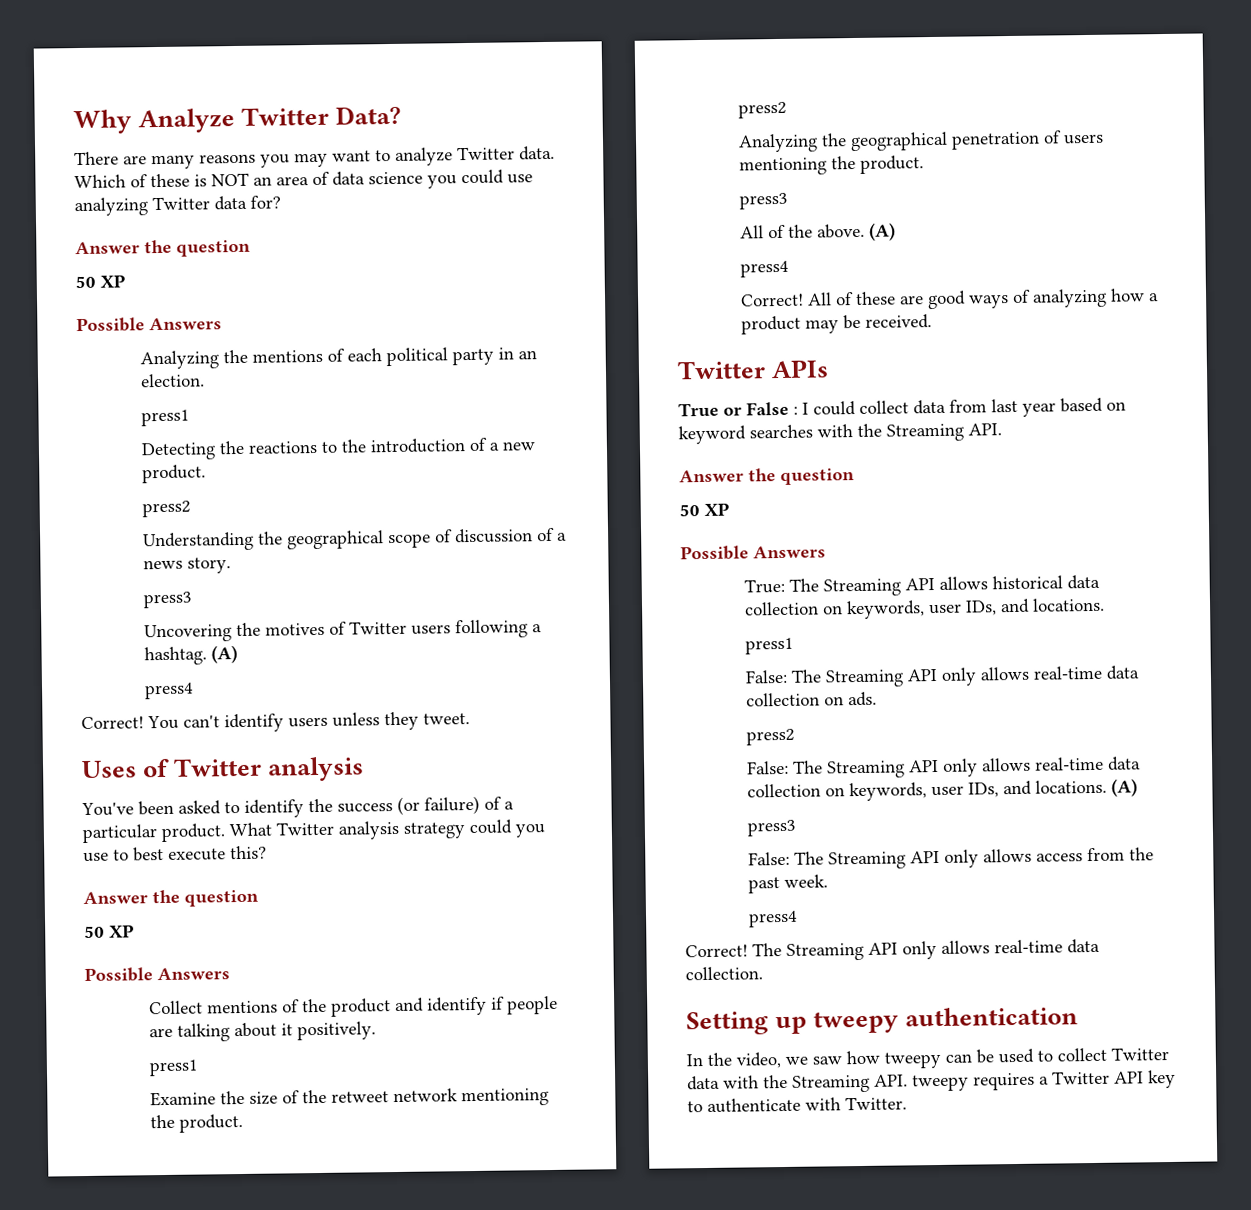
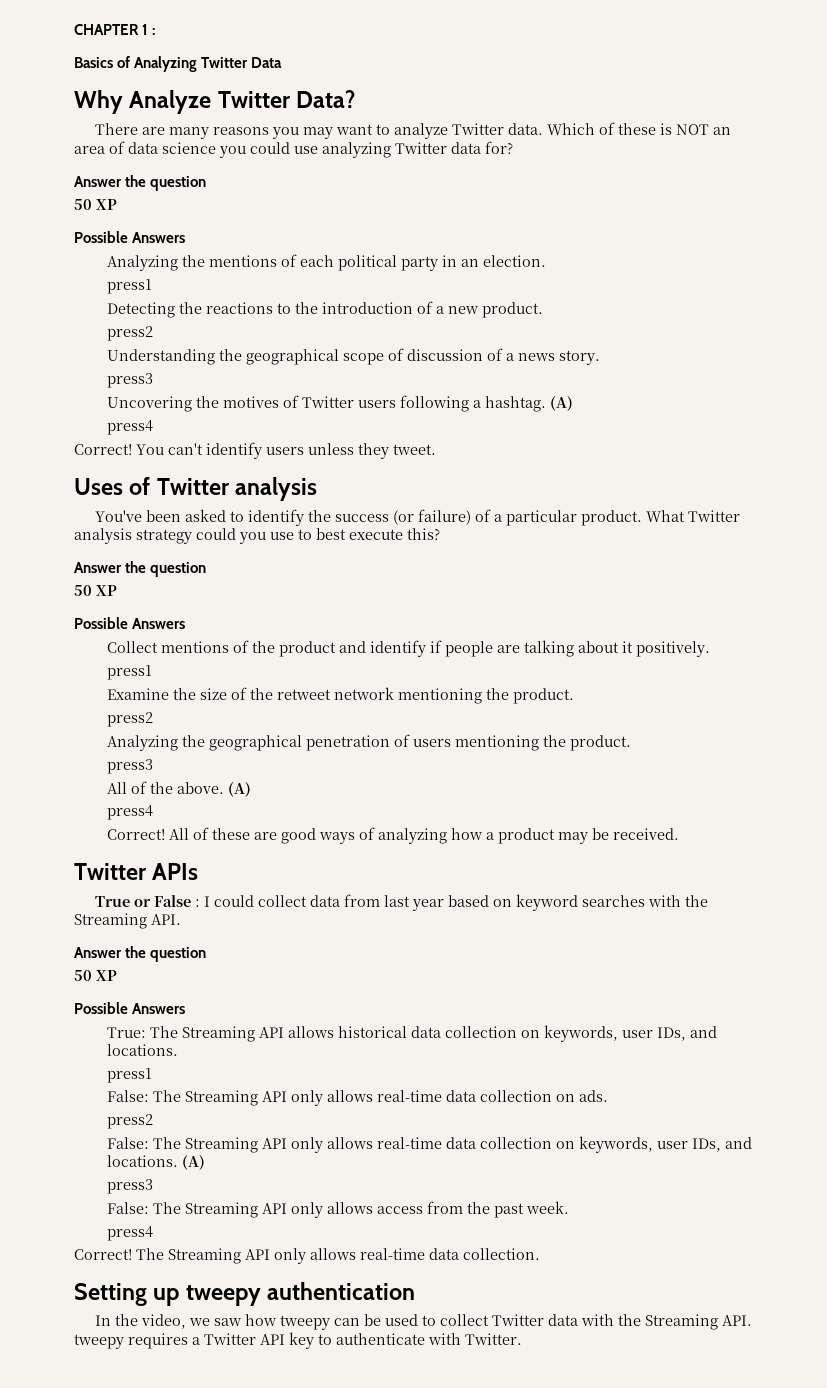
(73, 122) none -> [74,24,156,35] [74,56,283,72] CHAPTER 1 : // Basics of Analyzing Twitter Data //

